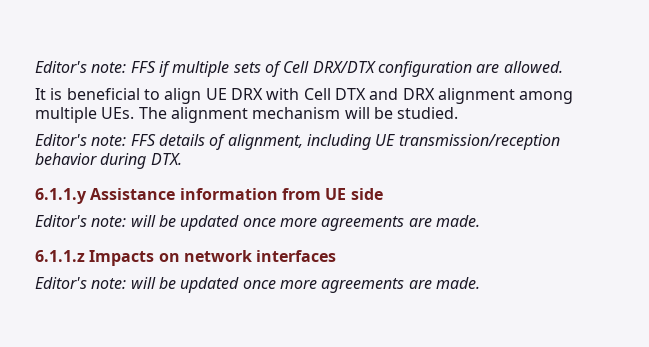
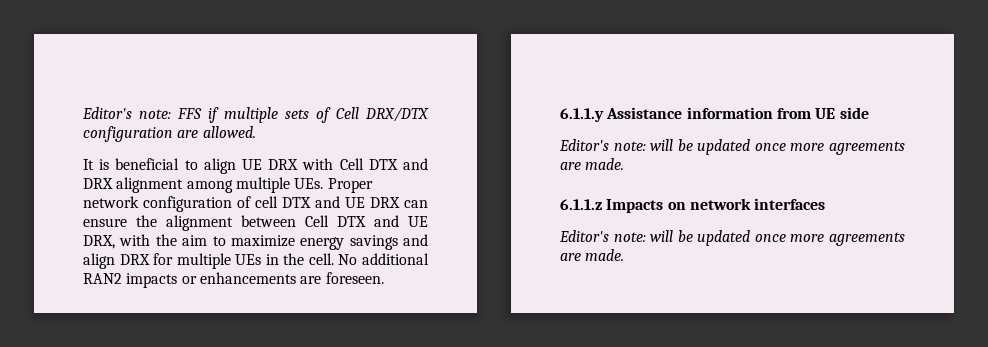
[138,107,459,123] [35,134,560,150] [35,153,182,169] The alignment mechanism will be studied. // Editor's note: FFS details of alignment, including UE transmission/reception behavior during DTX. -> [327,178,373,193] [83,196,428,212] [83,215,428,231] [83,234,428,250] [83,253,429,269] [83,272,384,288] Proper network configuration of cell DTX and UE DRX can ensure the alignment between Cell DTX and UE DRX, with the aim to maximize energy savings and align DRX for multiple UEs in the cell. No additional RAN2 impacts or enhancements are foreseen.

